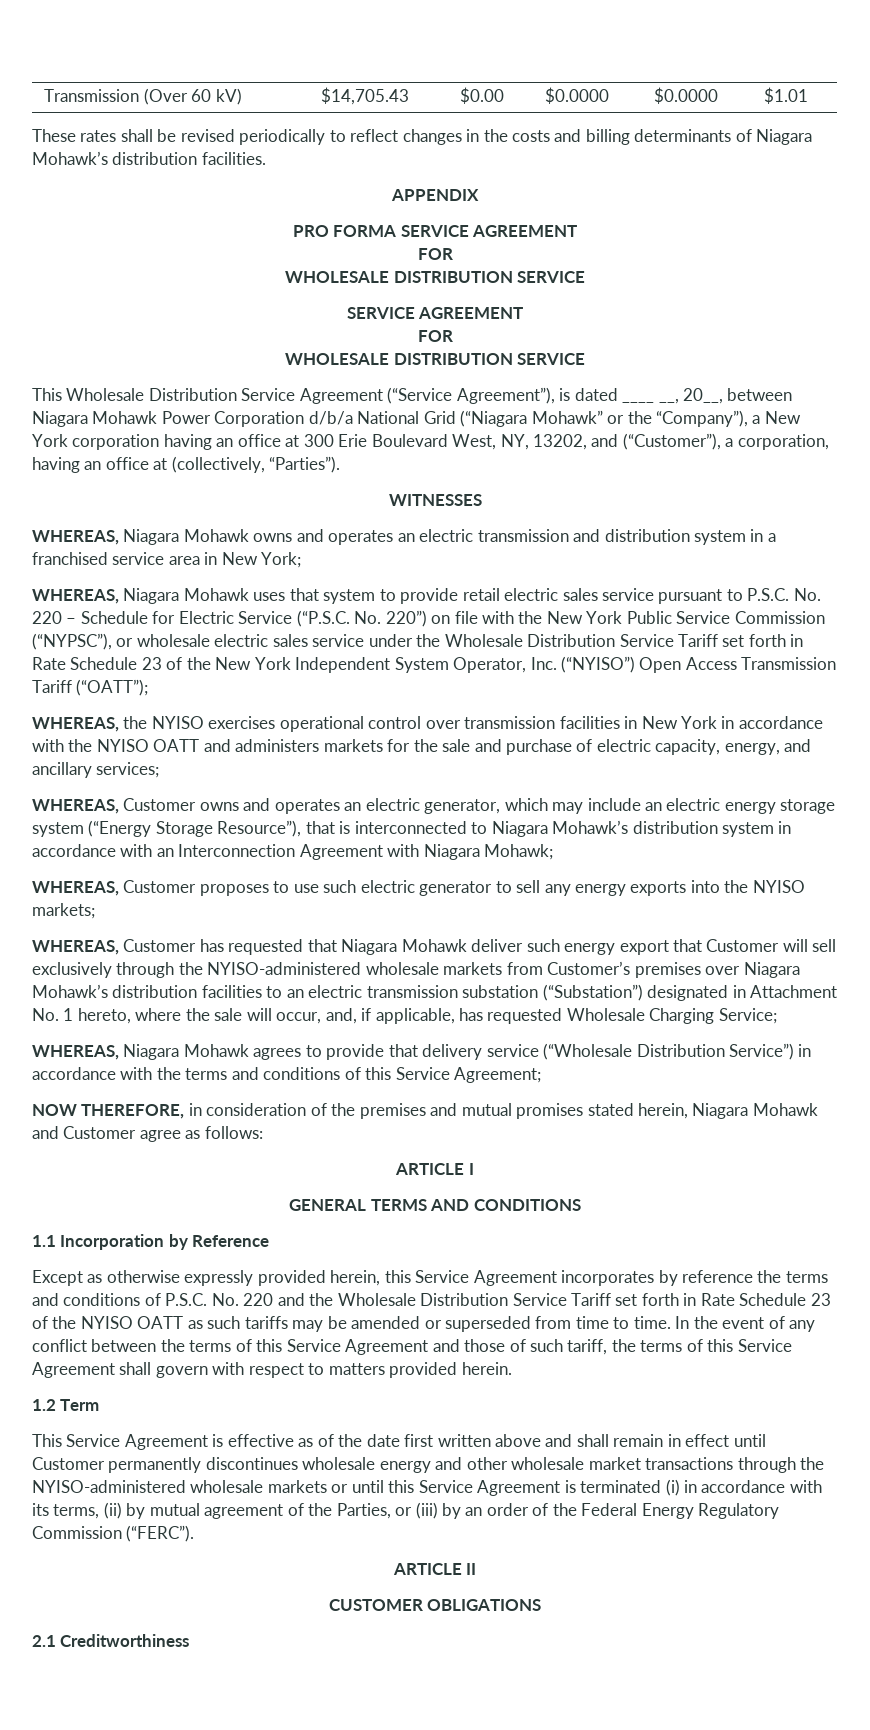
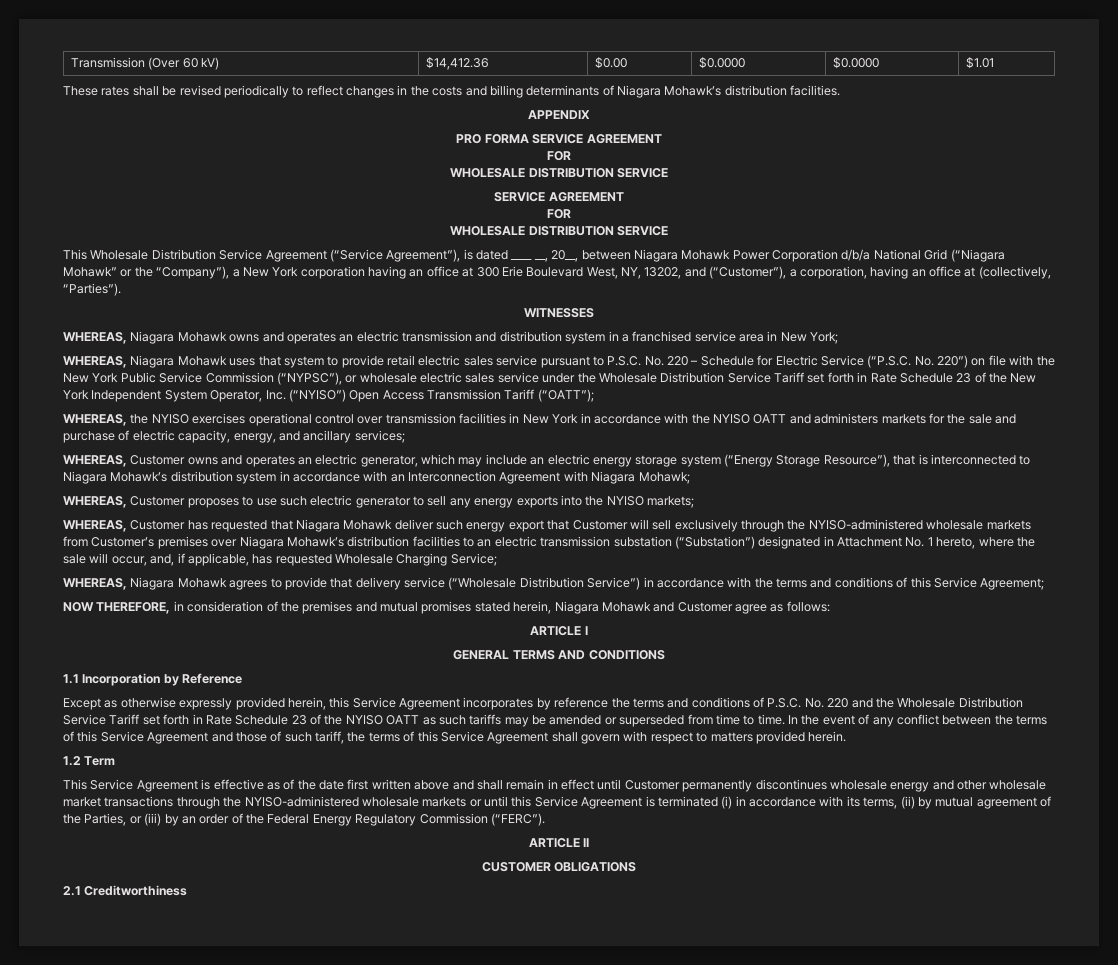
[321,87,410,105] $14,705.43 -> [426,57,490,70] $14,412.36

